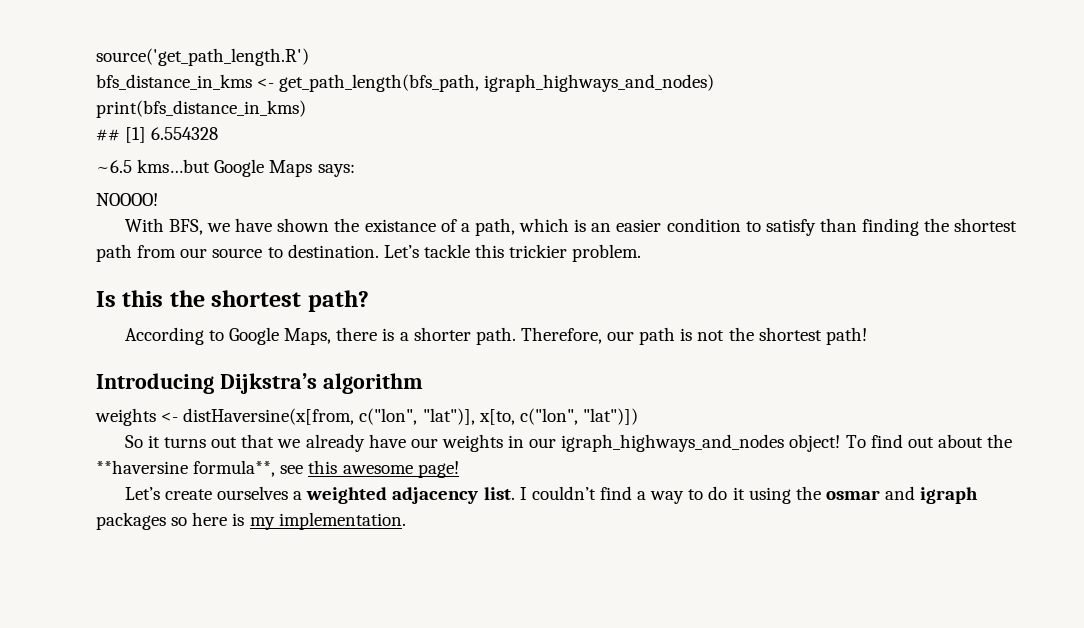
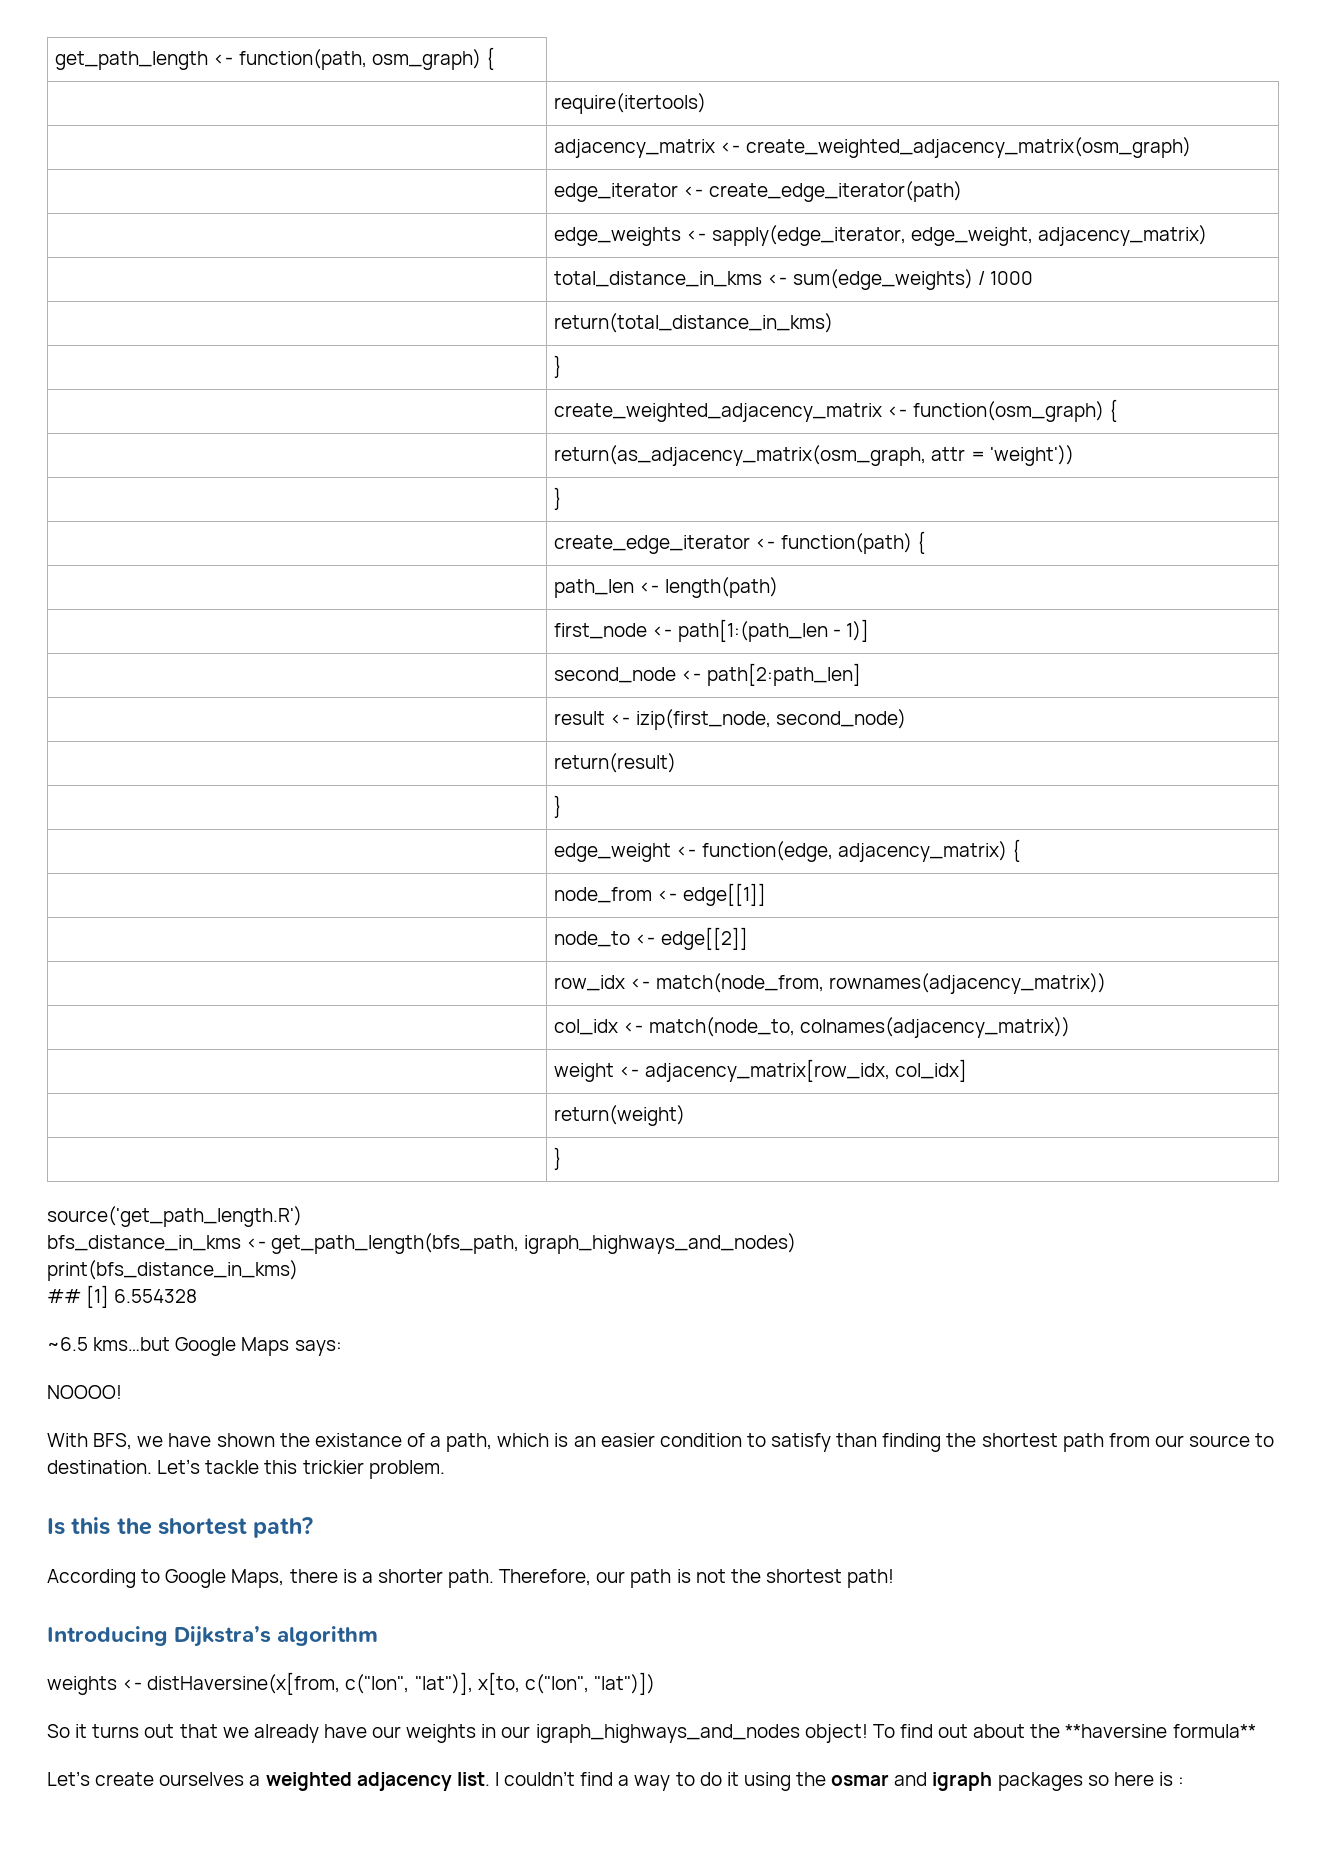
(96, 57) none -> [55,47,494,70] [554,93,707,114] [554,137,1191,158] [554,181,962,202] [554,225,1207,246] [554,269,1033,290] [554,313,834,333] [554,355,563,378] [554,399,1117,422] [554,445,1074,466] [554,487,563,510] [554,531,925,554] [554,577,778,598] [554,619,869,642] [554,663,861,686] [554,709,906,730] [554,753,677,773] [554,795,563,818] [554,839,1020,862] [554,883,766,906] [554,927,748,950] [554,973,1106,994] [554,1017,1070,1038] [554,1059,967,1082] [554,1105,686,1126] [554,1147,563,1170] get_path_length <- function(path, osm_graph) { // | require(itertools) // | adjacency_matrix <- create_weighted_adjacency_matrix(osm_graph) // | edge_iterator <- create_edge_iterator(path) // | edge_weights <- sapply(edge_iterator, edge_weight, adjacency_matrix) // | total_distance_in_kms <- sum(edge_weights) / 1000 // | return(total_distance_in_kms) // | } // | create_weighted_adjacency_matrix <- function(osm_graph) { // | return(as_adjacency_matrix(osm_graph, attr = 'weight')) // | } // | create_edge_iterator <- function(path) { // | path_len <- length(path) // | first_node <- path[1:(path_len - 1)] // | second_node <- path[2:path_len] // | result <- izip(first_node, second_node) // | return(result) // | } // | edge_weight <- function(edge, adjacency_matrix) { // | node_from <- edge[[1]] // | node_to <- edge[[2]] // | row_idx <- match(node_from, rownames(adjacency_matrix)) // | col_idx <- match(node_to, colnames(adjacency_matrix)) // | weight <- adjacency_matrix[row_idx, col_idx] // | return(weight) // | } //
[193,460,459,478] formula**, see this awesome page! -> [1172,1724,1256,1738] formula**
[249,512,406,530] my implementation. -> [1178,1777,1185,1786] :

